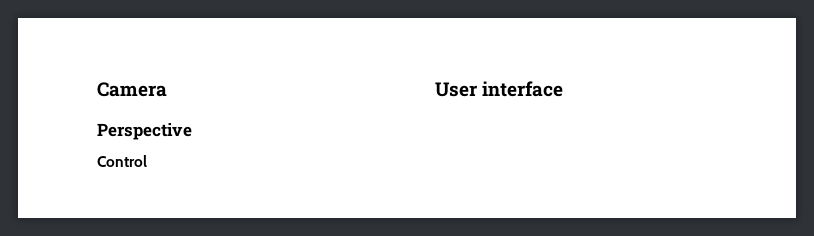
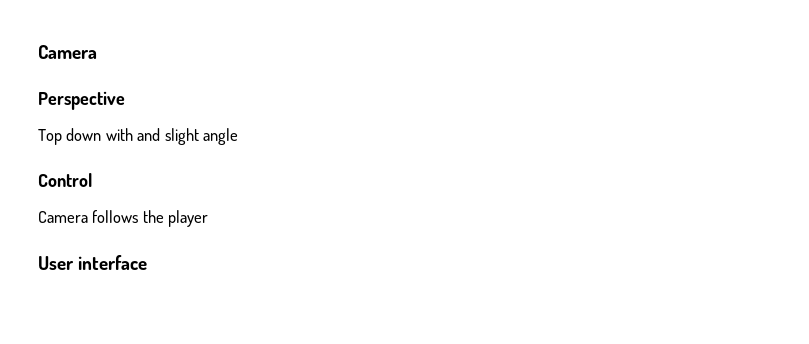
[97,155,147,167] Control -> [38,128,239,145] [38,173,92,187] [38,210,209,227] Top down with and slight angle // Control // Camera follows the player

